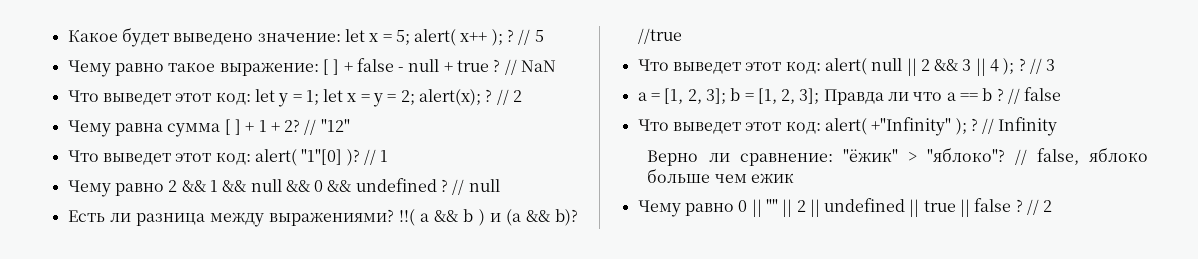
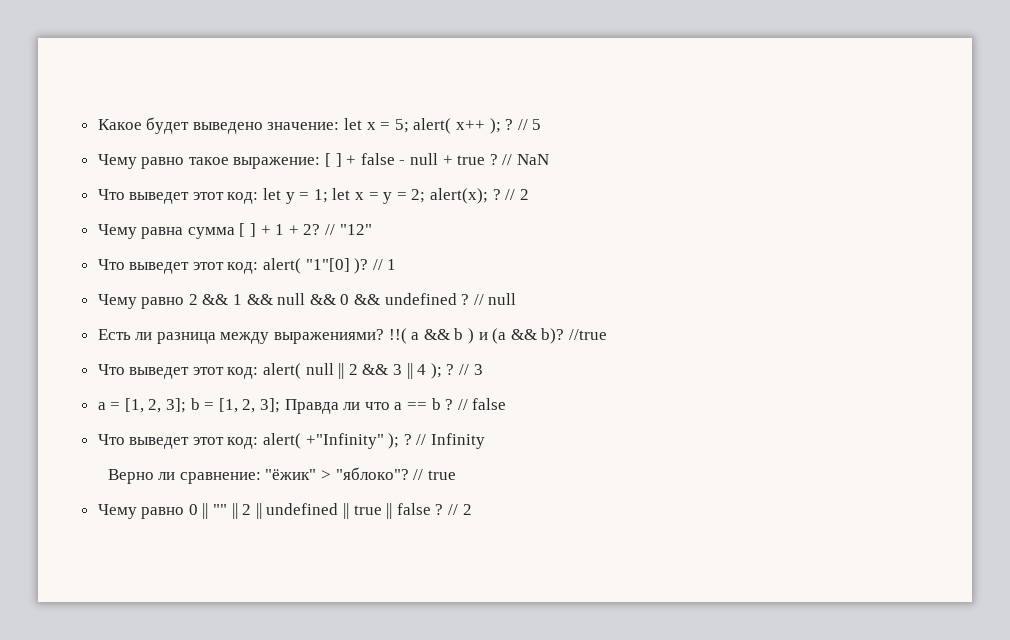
[1036,147,1148,165] [647,168,795,183] false, яблоко больше чем ежик -> [427,470,456,480] true

